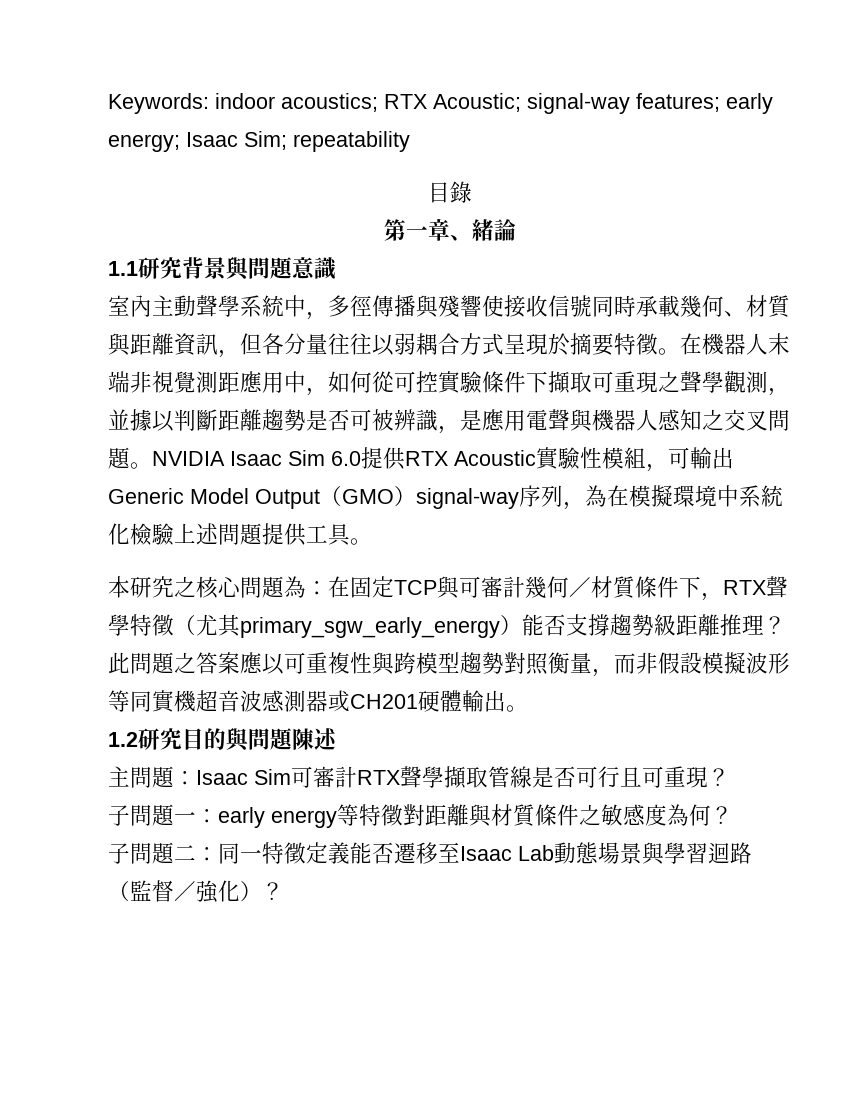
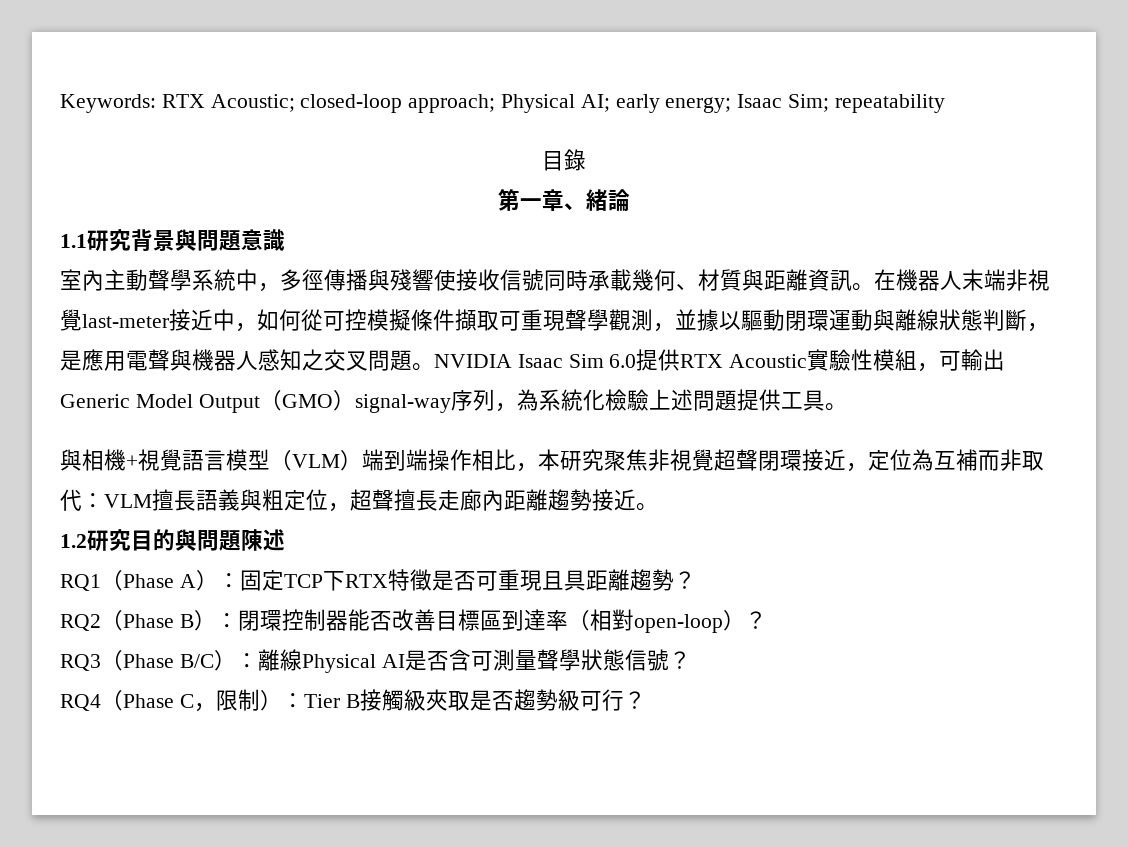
[215,93,720,114] indoor acoustics; RTX Acoustic; signal-way features; -> [161,94,610,113] RTX Acoustic; closed-loop approach; Physical AI;
[218,333,658,358] ，但各分量往往以弱耦合方式呈現於摘要特徵 -> (852, 281) none
[196,371,284,393] 測距應用 -> [82,309,213,331] last-meter接近
[438,371,548,394] 實驗條件下 -> [367,309,455,331] 模擬條件
[658,371,680,392] 之 -> (565, 320) none
[174,409,438,431] 判斷距離趨勢是否可被辨識 -> [741,309,1027,331] 驅動閉環運動與離線狀態判斷
[607,485,739,507] 在模擬環境中 -> (539, 400) none
[108,576,788,601] [108,614,786,638] [108,652,790,677] [108,690,506,713] 本研究之核心問題為：在固定TCP與可審計幾何／材質條件下，RTX聲學特徵（尤其primary_sgw_early_energy）能否支撐趨勢級距離推理？此問題之答案應以可重複性與跨模型趨勢對照衡量，而非假設模擬波形等同實機超音波感測器或CH201硬體輸出 -> [60,449,1044,472] [60,489,636,512] 與相機+視覺語言模型（VLM）端到端操作相比，本研究聚焦非視覺超聲閉環接近，定位為互補而非取代：VLM擅長語義與粗定位，超聲擅長走廊內距離趨勢接近
[108,766,730,789] [108,804,733,828] [108,842,752,865] [108,880,262,903] 主問題：Isaac Sim可審計RTX聲學擷取管線是否可行且可重現？ // 子問題一：early energy等特徵對距離與材質條件之敏感度為何？ // 子問題二：同一特徵定義能否遷移至Isaac Lab動態場景與學習迴路（監督／強化） -> [60,569,696,591] [60,609,767,633] [60,649,691,673] [60,689,624,712] RQ1（Phase A）：固定TCP下RTX特徵是否可重現且具距離趨勢？ // RQ2（Phase B）：閉環控制器能否改善目標區到達率（相對open-loop）？ // RQ3（Phase B/C）：離線Physical AI是否含可測量聲學狀態信號？ // RQ4（Phase C，限制）：Tier B接觸級夾取是否趨勢級可行

